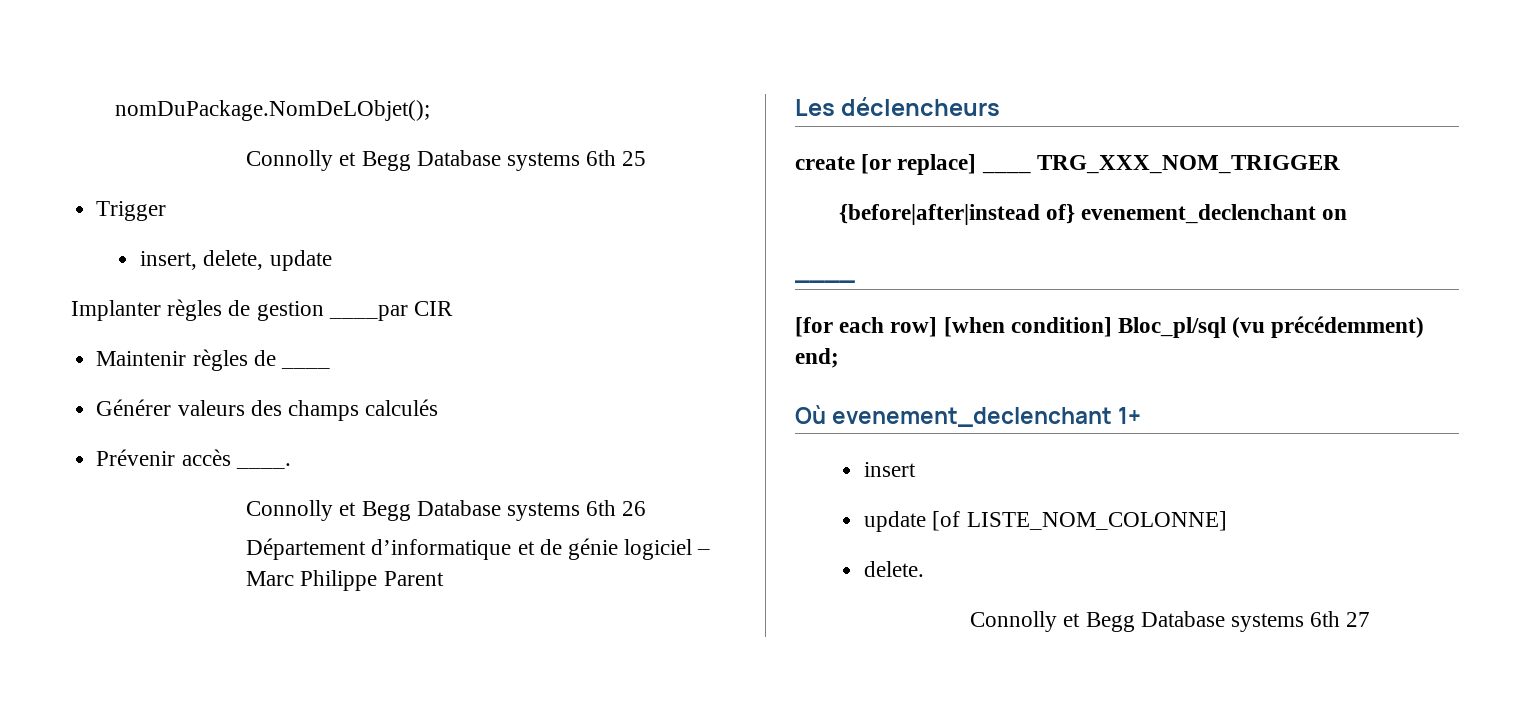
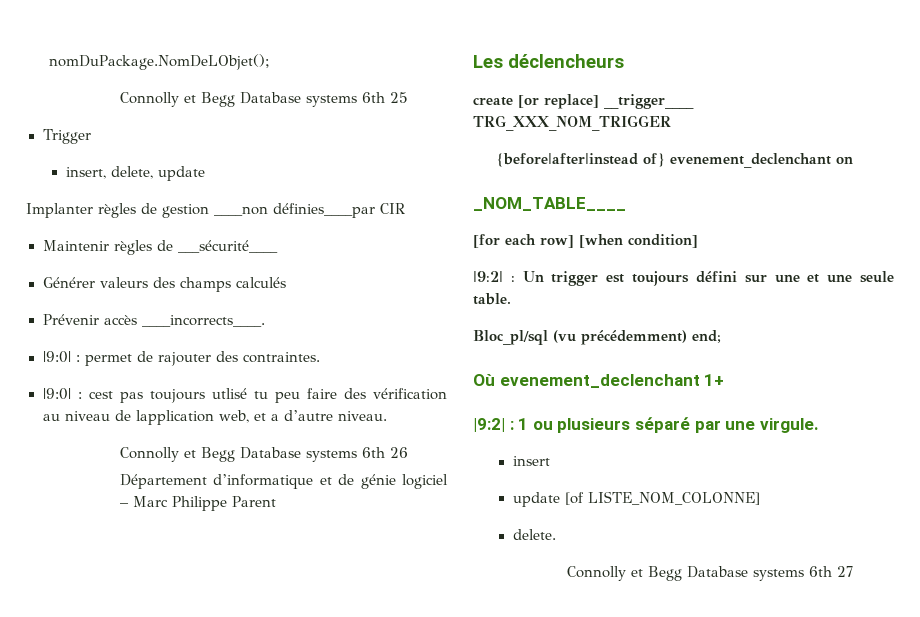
[328,305,408,321] ____par -> [214,203,375,218] ____non définies____par
[280,366,330,369] ____ -> [177,240,278,253] ___sécurité____
[235,463,291,469] ____. -> [141,315,265,327] [42,351,320,366] [42,388,448,403] [42,410,387,425] ____incorrects____. // |9:0| : permet de rajouter des contraintes. // |9:0| : cest pas toujours utlisé tu peu faire des vérification au niveau de lapplication web, et a d’autre niveau.
[981,170,1031,174] ____ -> [604,94,694,109] __trigger____
[795,280,855,283] ____ -> [473,197,626,211] _NOM_TABLE____
(1112, 327) none -> [473,271,894,286] [473,293,511,305] // |9:2| : Un trigger est toujours défini sur une et une seule table. //
(1142, 415) none -> [473,417,819,433] // |9:2| : 1 ou plusieurs séparé par une virgule.

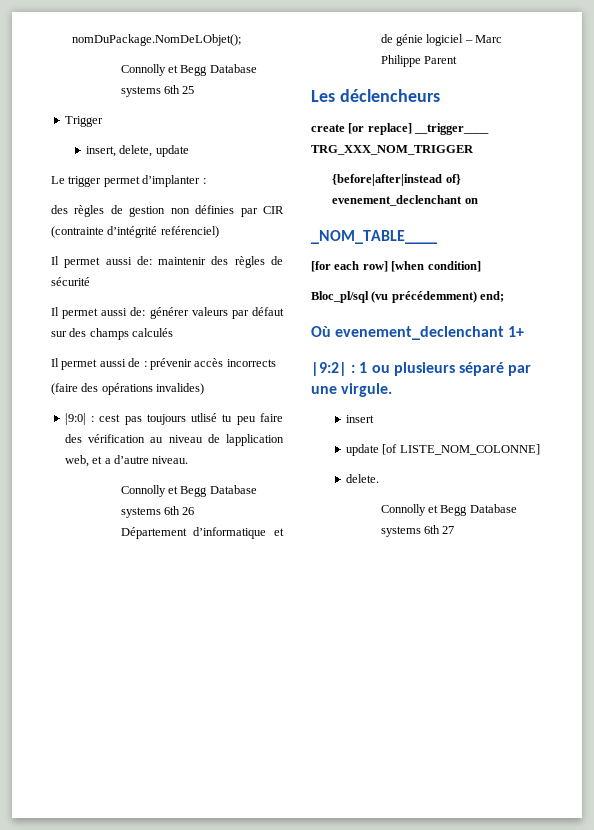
[26,203,405,218] [42,240,278,255] [42,277,286,292] [42,314,265,327] [42,351,320,366] Implanter règles de gestion ____non définies____par CIR // Maintenir règles de ___sécurité____ // Générer valeurs des champs calculés // Prévenir accès ____incorrects____. // |9:0| : permet de rajouter des contraintes. -> [51,175,206,187] [51,205,284,217] [51,226,219,238] [51,256,283,268] [51,277,90,286] [51,307,284,319] [51,328,174,340] [51,358,276,370] [51,383,205,395] Le trigger permet d’implanter : // des règles de gestion non définies par CIR (contrainte d’intégrité reférenciel) // Il permet aussi de: maintenir des règles de sécurité // Il permet aussi de: générer valeurs par défaut sur des champs calculés // Il permet aussi de : prévenir accès incorrects // (faire des opérations invalides)
[473,271,894,286] [473,293,511,305] // |9:2| : Un trigger est toujours défini sur une et une seule table. -> (481, 266) none

